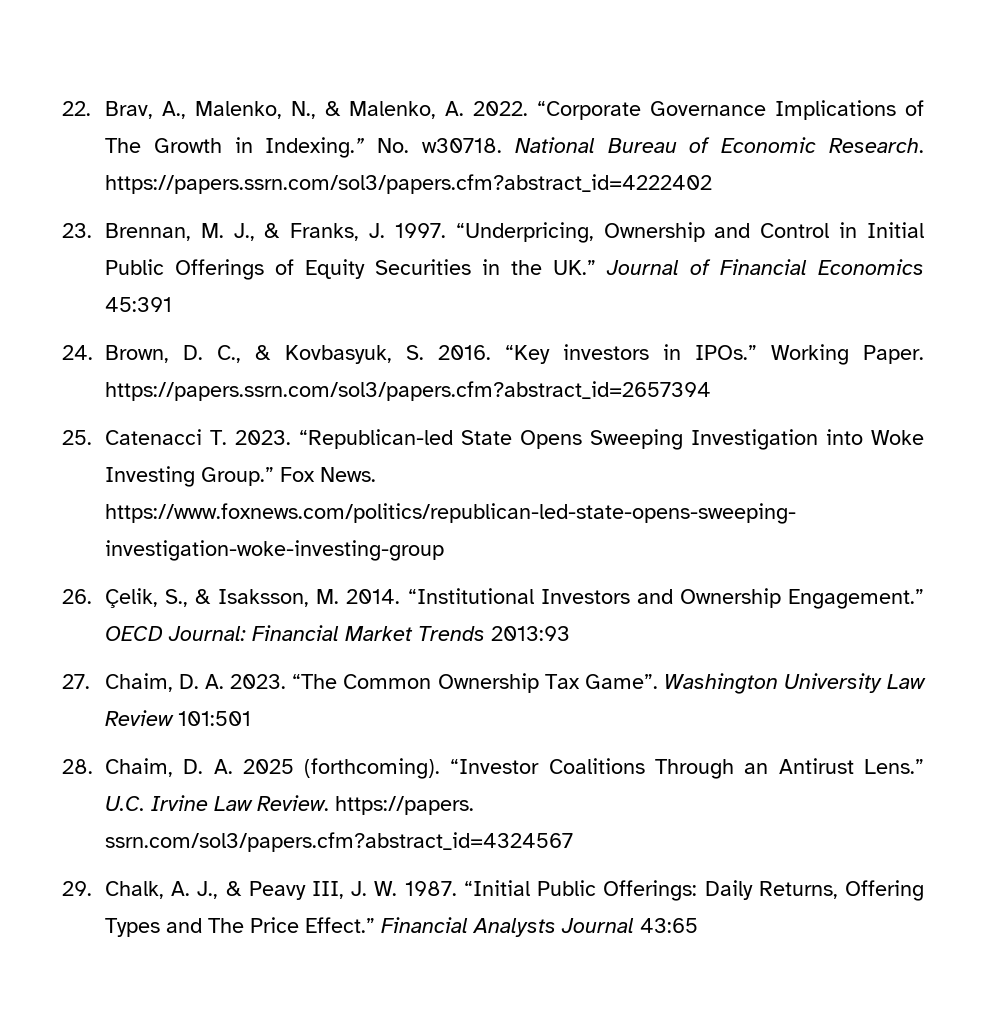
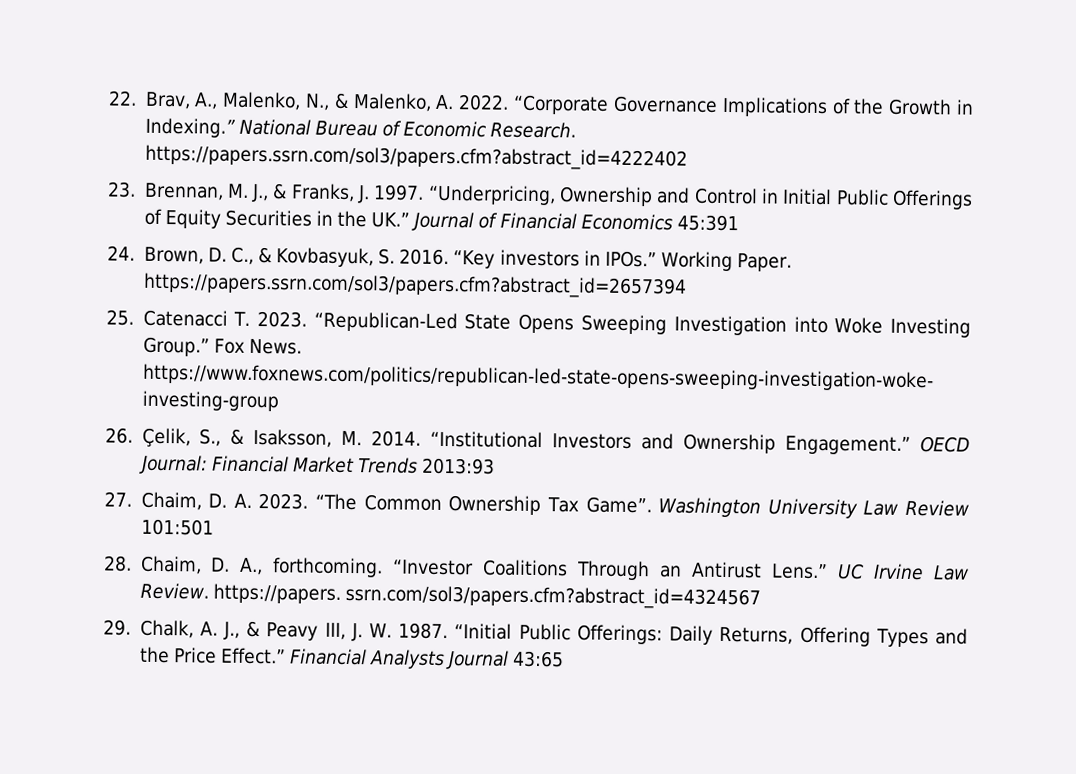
[104,138,141,153] The -> [853,98,885,115] the
[377,138,502,153] No. w30718. -> (235, 127) none
[298,429,453,449] “Republican-led -> [313,311,458,333] “Republican-Led
[213,758,441,779] A. 2025 (forthcoming). -> [239,557,384,578] A., forthcoming.
[104,796,145,811] U.C. -> [837,563,865,580] UC
[207,918,244,933] The -> [139,646,170,664] the

